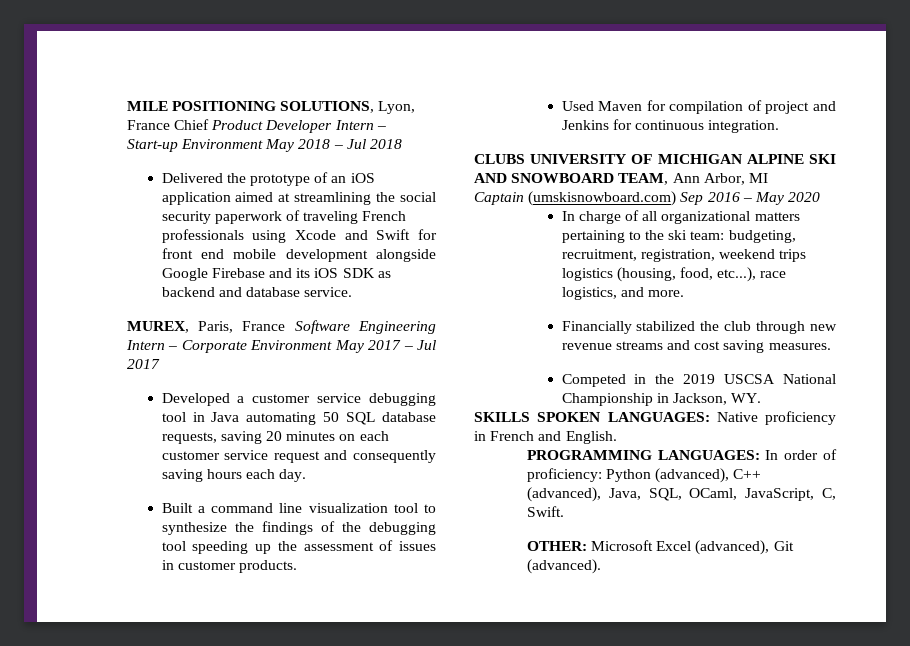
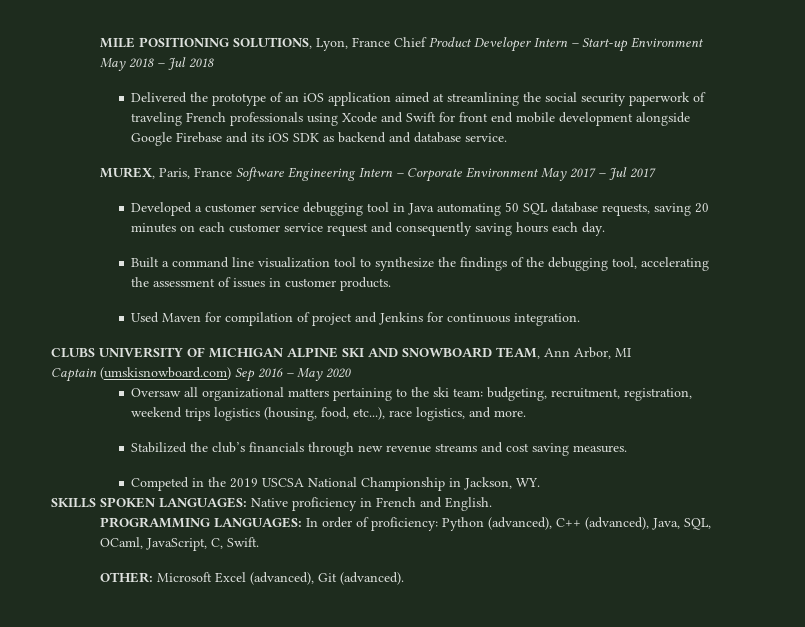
[161,541,272,554] tool speeding up -> [612,257,710,271] tool, accelerating
[561,210,639,224] In charge of -> [131,388,182,397] Oversaw
[561,321,752,334] Financially stabilized the club -> [131,442,305,453] Stabilized the club’s financials

